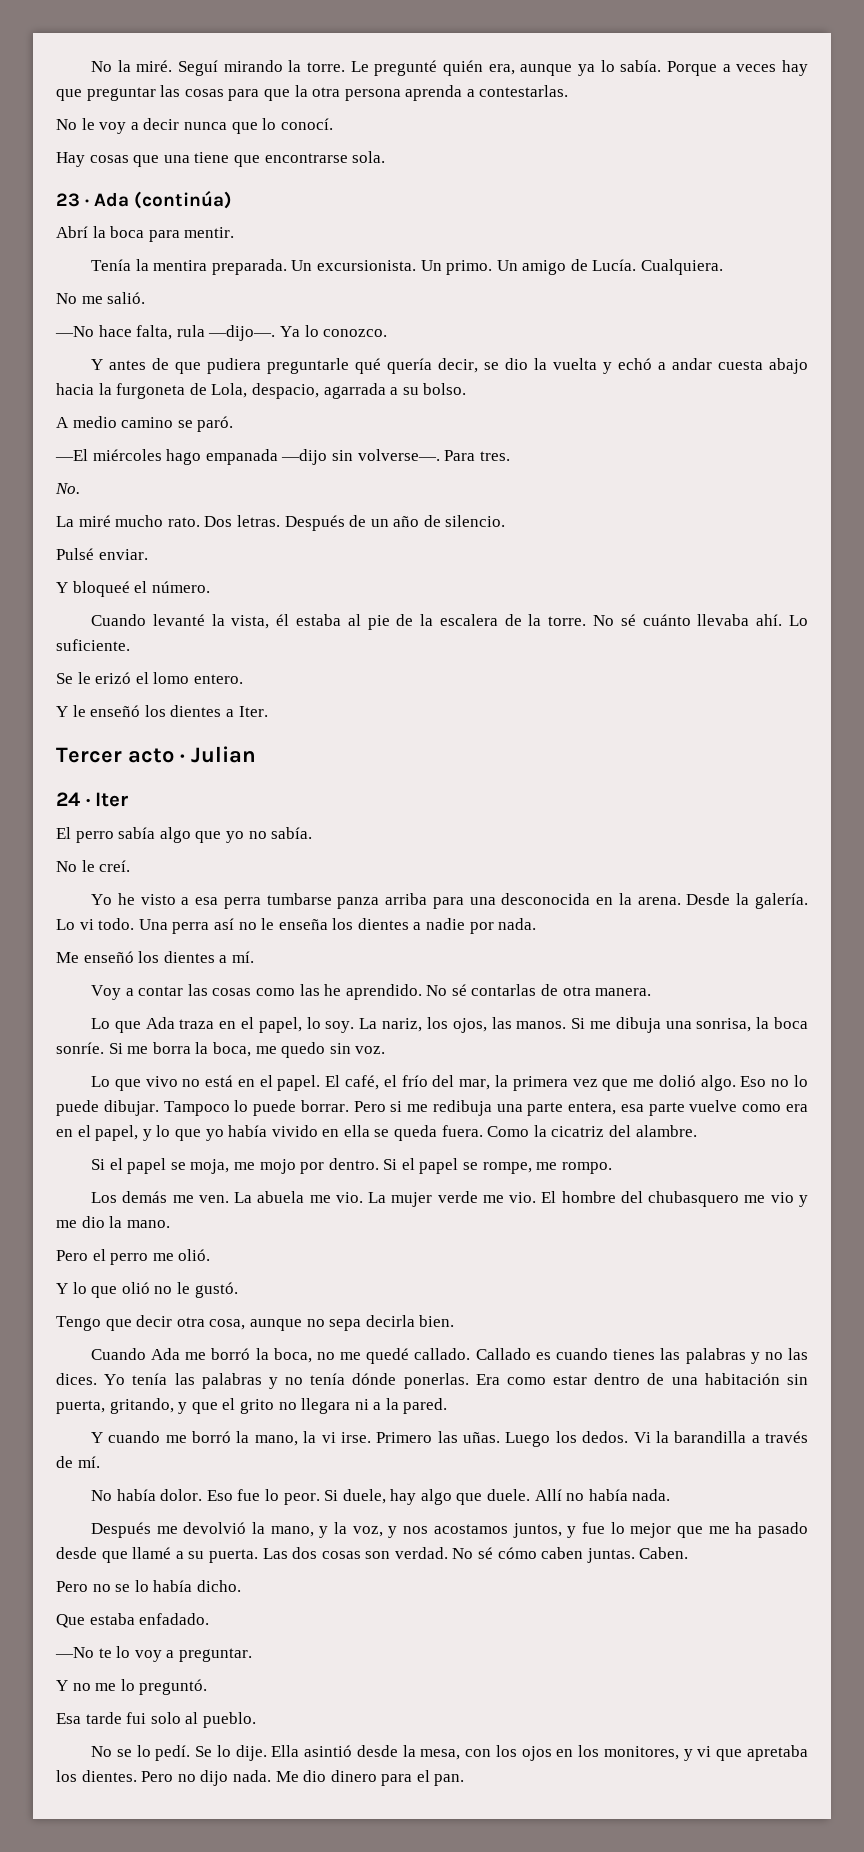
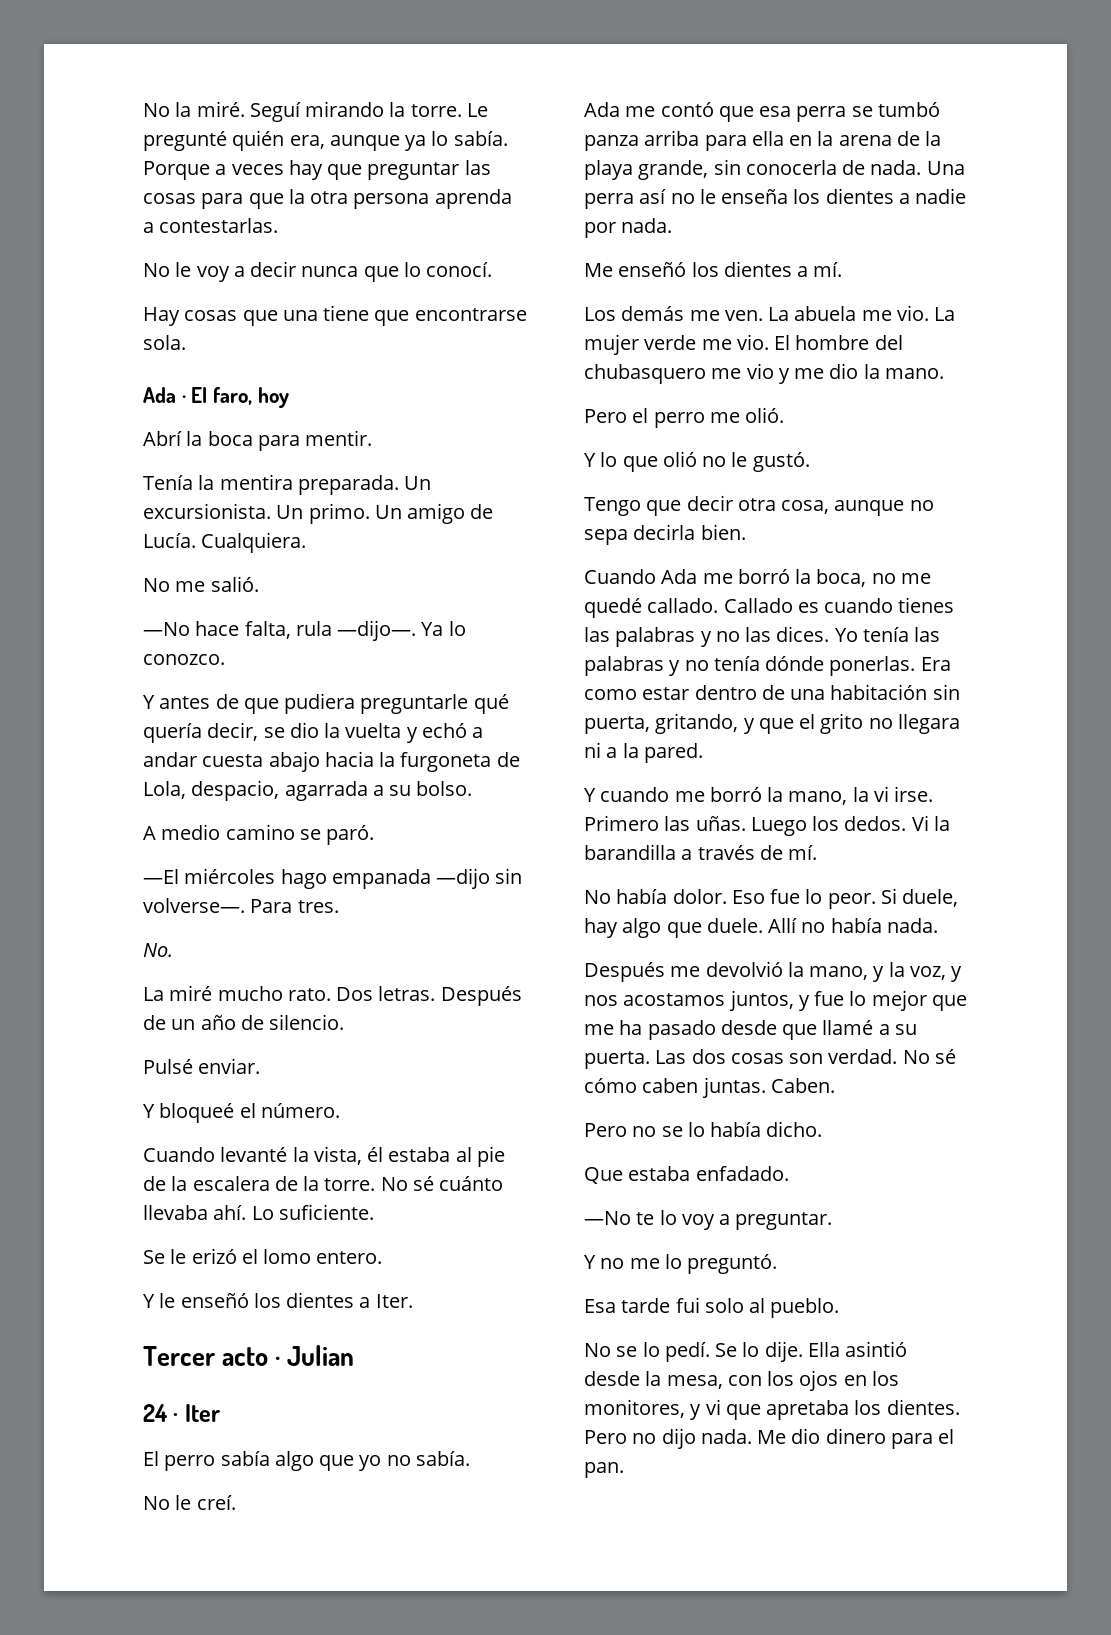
[56,191,233,209] 23 · Ada (continúa) -> [143,387,289,408] Ada · El faro, hoy
[90,893,808,909] [56,918,135,930] Yo he visto a esa perra tumbarse panza arriba para una desconocida en la arena. Desde la galería. Lo vi todo. -> [584,102,940,122] [584,130,942,151] [584,159,922,180] Ada me contó que esa perra se tumbó panza arriba para ella en la arena de la playa grande, sin conocerla de nada.
[90,984,652,1000] [90,1017,808,1033] [56,1042,386,1058] [90,1075,808,1091] [56,1100,808,1116] [56,1125,697,1141] [90,1158,612,1174] // Voy a contar las cosas como las he aprendido. No sé contarlas de otra manera. // Lo que Ada traza en el papel, lo soy. La nariz, los ojos, las manos. Si me dibuja una sonrisa, la boca sonríe. Si me borra la boca, me quedo sin voz. // Lo que vivo no está en el papel. El café, el frío del mar, la primera vez que me dolió algo. Eso no lo puede dibujar. Tampoco lo puede borrar. Pero si me redibuja una parte entera, esa parte vuelve como era en el papel, y lo que yo había vivido en ella se queda fuera. Como la cicatriz del alambre. // Si el papel se moja, me mojo por dentro. Si el papel se rompe, me rompo. -> (843, 269) none

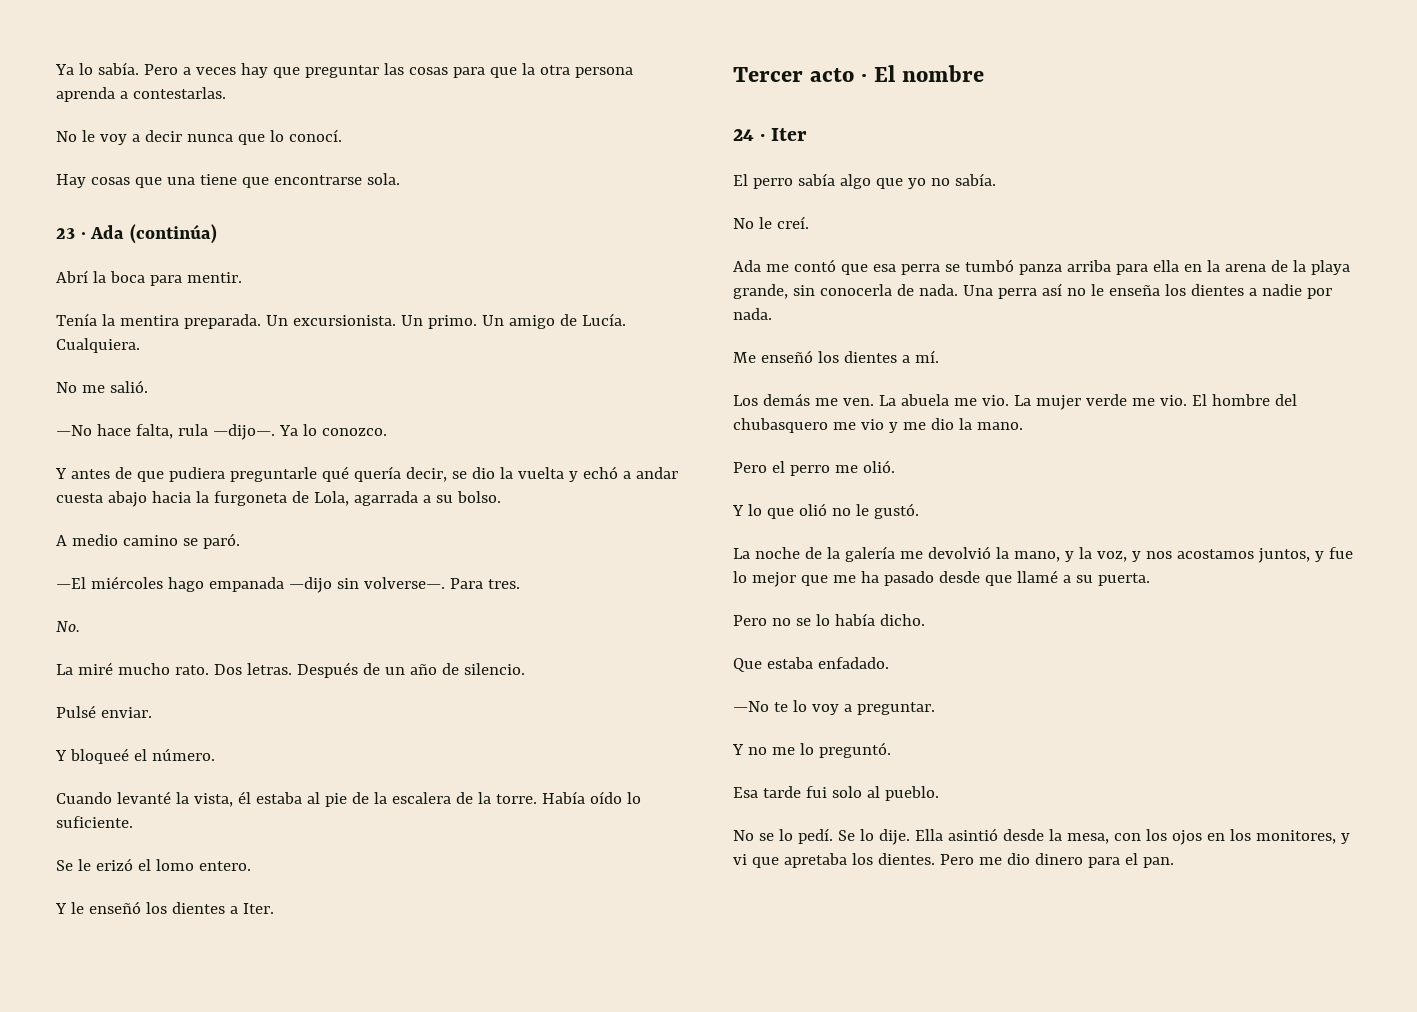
[143,101,488,122] [143,130,427,151] No la miré. Seguí mirando la torre. Le pregunté quién era, aunque ya -> [55,64,74,75] Ya
[143,161,210,180] Porque -> [143,64,178,75] Pero
[143,387,289,408] Ada · El faro, hoy -> [56,224,217,244] 23 · Ada (continúa)
[191,780,280,801] despacio, -> (349, 498) none
[380,1176,504,1191] [143,1205,274,1220] No sé cuánto llevaba ahí. Lo -> [541,791,641,804] Había oído lo
[287,1345,355,1366] Julian -> [874,65,985,82] El nombre
[584,495,934,516] [584,524,746,545] [584,569,931,587] [584,597,955,618] [584,626,941,647] [584,656,951,676] [584,684,960,700] [584,713,960,734] [584,742,703,763] [584,786,934,805] [584,815,950,836] [584,844,818,860] [584,888,959,909] [584,918,938,938] [584,962,665,982] Tengo que decir otra cosa, aunque no sepa decirla bien. // Cuando Ada me borró la boca, no me quedé callado. Callado es cuando tienes las palabras y no las dices. Yo tenía las palabras y no tenía dónde ponerlas. Era como estar dentro de una habitación sin puerta, gritando, y que el grito no llegara ni a la pared. // Y cuando me borró la mano, la vi irse. Primero las uñas. Luego los dedos. Vi la barandilla a través de mí. // No había dolor. Eso fue lo peor. Si duele, hay algo que duele. Allí no había nada. // Después -> [733,546,895,562] La noche de la galería
[655,1049,956,1064] [584,1077,835,1098] Las dos cosas son verdad. No sé cómo caben juntas. Caben. -> (1150, 579) none
[632,1428,787,1449] no dijo nada. Me -> [978,857,1002,865] me

